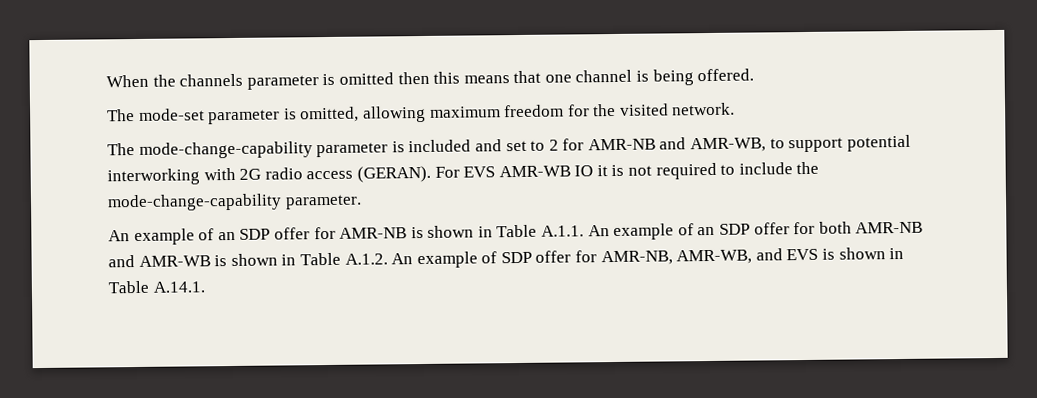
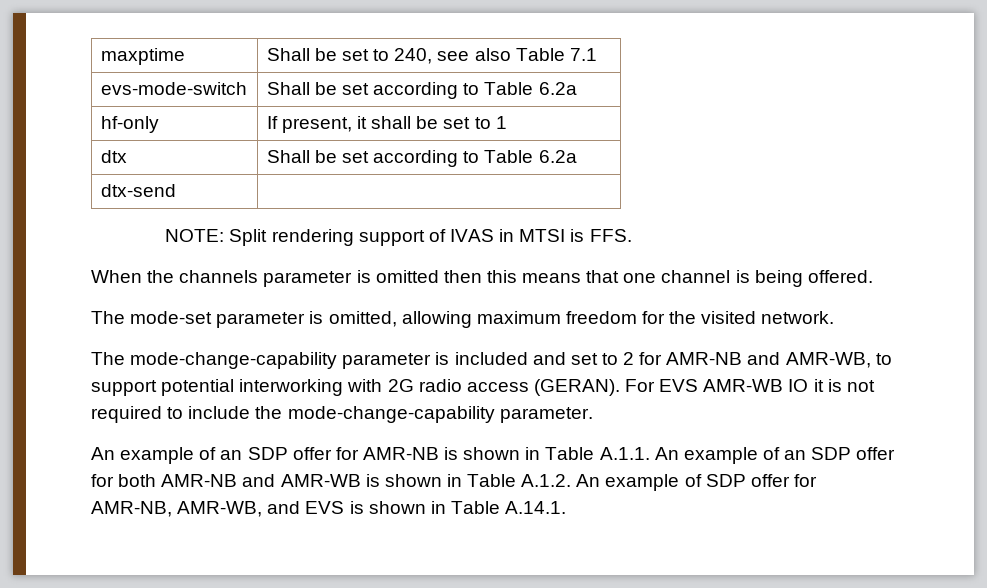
(106, 81) none -> [100,48,185,65] [266,48,597,64] [100,82,247,95] [266,82,577,99] [100,116,159,133] [266,116,507,133] [100,150,127,163] [266,150,577,167] [100,184,176,197] [165,229,632,246] maxptime | Shall be set to 240, see also Table 7.1 // evs-mode-switch | Shall be set according to Table 6.2a // hf-only | If present, it shall be set to 1 // dtx | Shall be set according to Table 6.2a // dtx-send | // NOTE: Split rendering support of IVAS in MTSI is FFS. //

